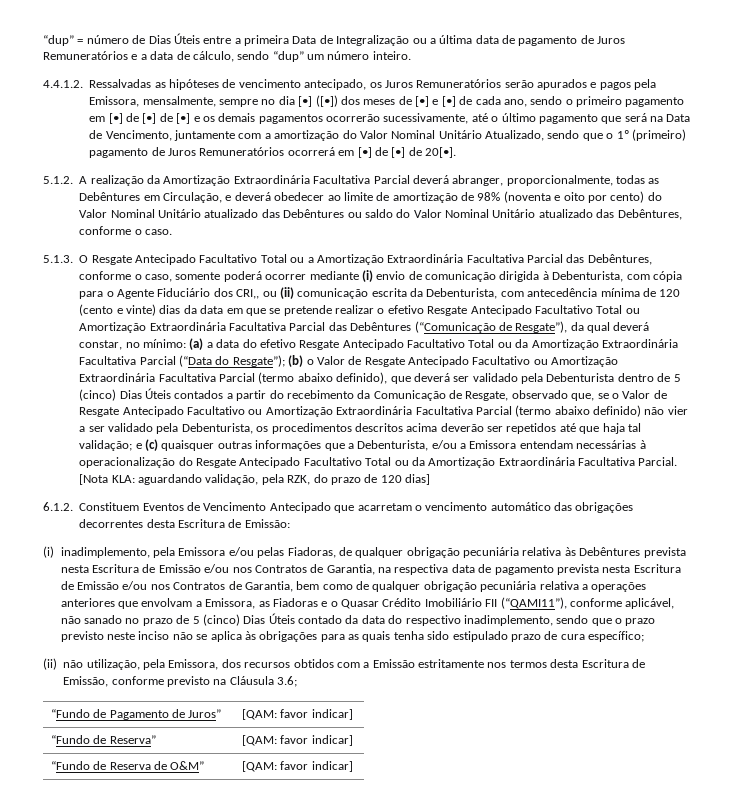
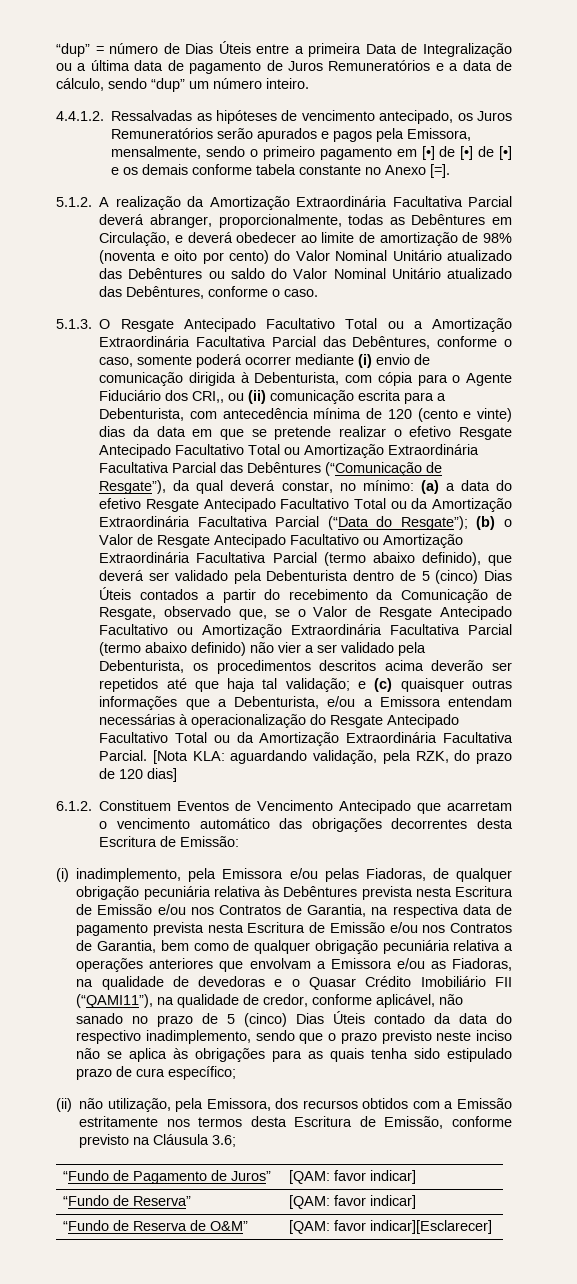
[219,95,527,107] sempre no dia [•] ([•]) dos meses de [•] e [•] de cada ano, -> (202, 152) none
[258,113,691,124] [89,129,686,141] [89,147,456,158] pagamentos ocorrerão sucessivamente, até o último pagamento que será na Data de Vencimento, juntamente com a amortização do Valor Nominal Unitário Atualizado, sendo que o 1º (primeiro) pagamento de Juros Remuneratórios ocorrerá em [•] de [•] de 20[•]. -> [192,164,451,178] conforme tabela constante no Anexo [=].
[410,288,423,297] da -> [404,392,447,404] para a
[205,598,318,609] Emissora, as Fiadoras -> [330,958,512,971] [76,976,266,990] Emissora e/ou as Fiadoras, na qualidade de devedoras
(567, 603) none -> [157,994,309,1008] na qualidade de credor,
[311,761,353,772] indicar] -> [369,1220,492,1234] indicar][Esclarecer]

